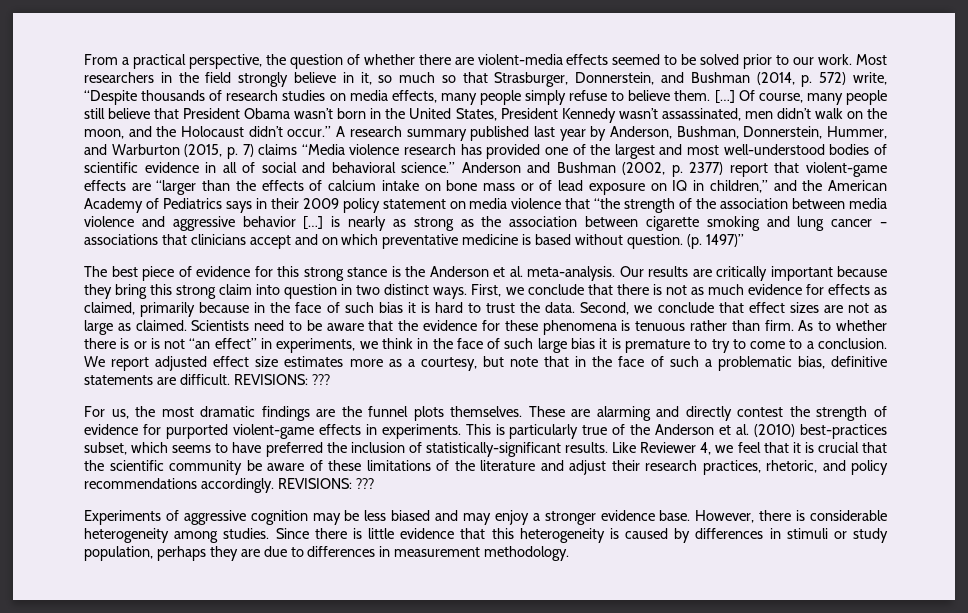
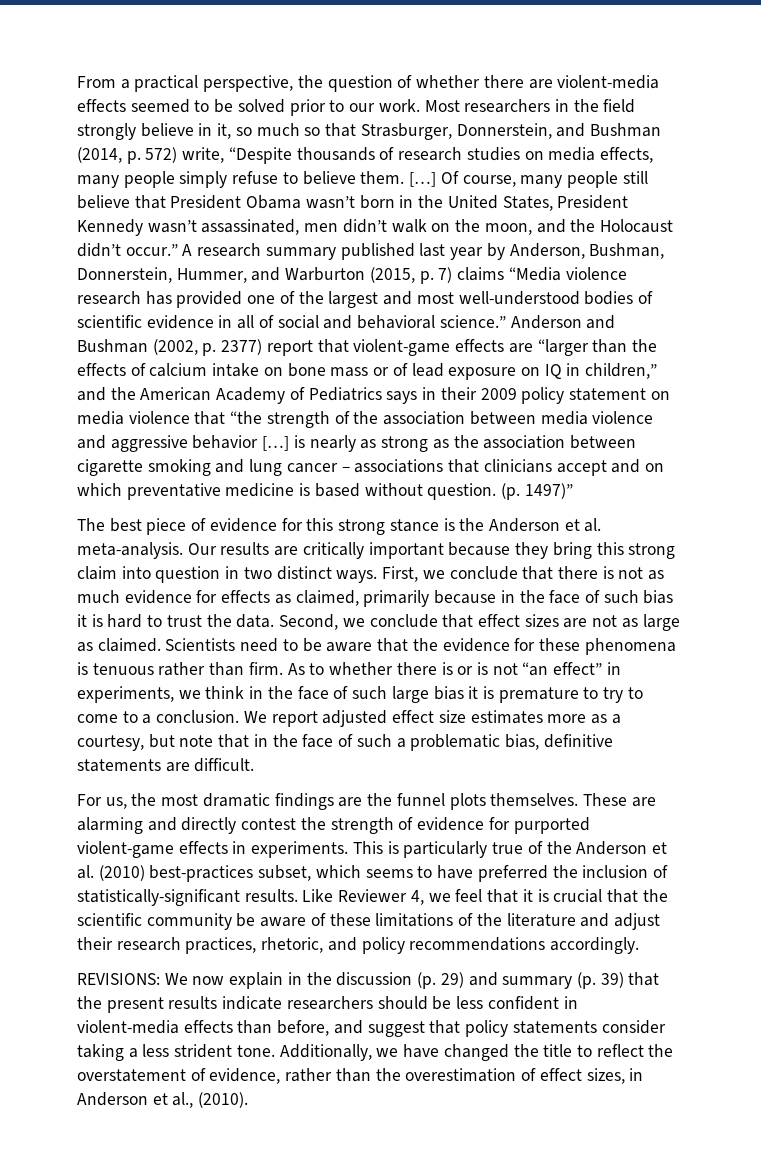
[233,374,330,385] REVISIONS: ??? -> (255, 765) none
[277,478,374,489] [84,510,888,525] [84,528,888,543] [84,546,570,561] REVISIONS: ??? // Experiments of aggressive cognition may be less biased and may enjoy a stronger evidence base. However, there is considerable heterogeneity among studies. Since there is little evidence that this heterogeneity is caused by differences in stimuli or study population, perhaps they are due to differences in measurement methodology. -> [77,972,660,989] [77,996,578,1013] [77,1020,666,1037] [77,1044,674,1061] [77,1068,644,1084] [77,1092,249,1108] // REVISIONS: We now explain in the discussion (p. 29) and summary (p. 39) that the present results indicate researchers should be less confident in violent-media effects than before, and suggest that policy statements consider taking a less strident tone. Additionally, we have changed the title to reflect the overstatement of evidence, rather than the overestimation of effect sizes, in Anderson et al., (2010).

